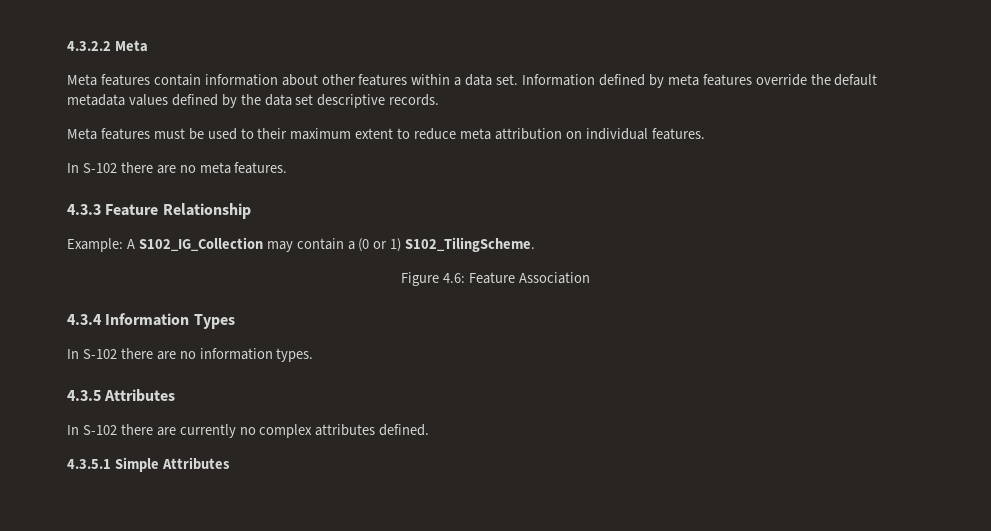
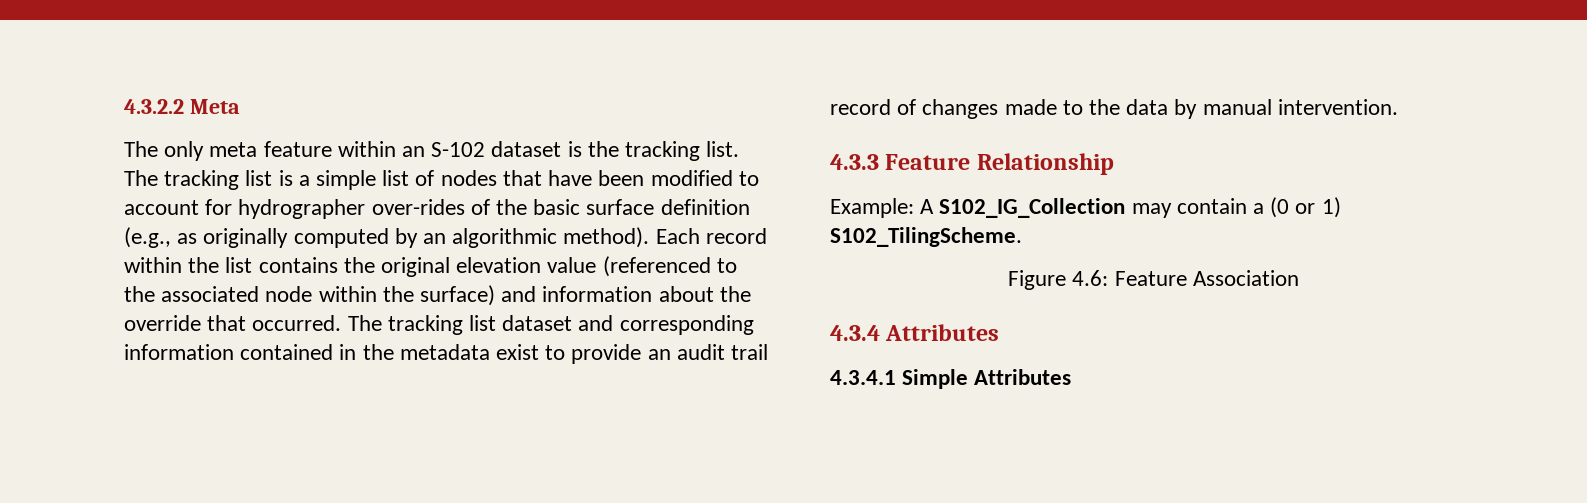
[67,74,878,88] [67,94,440,108] [67,128,705,140] [67,162,288,174] Meta features contain information about other features within a data set. Information defined by meta features override the default metadata values defined by the data set descriptive records. // Meta features must be used to their maximum extent to reduce meta attribution on individual features. // In S-102 there are no meta features. -> [124,141,740,161] [124,170,759,190] [124,199,750,219] [124,227,767,248] [124,256,737,277] [124,285,751,306] [124,315,754,335] [124,344,769,364] [830,99,1398,119] The only meta feature within an S-102 dataset is the tracking list. The tracking list is a simple list of nodes that have been modified to account for hydrographer over-rides of the basic surface definition (e.g., as originally computed by an algorithmic method). Each record within the list contains the original elevation value (referenced to the associated node within the surface) and information about the override that occurred. The tracking list dataset and corresponding information contained in the metadata exist to provide an audit trail record of changes made to the data by manual intervention.
[105,313,235,329] [67,348,314,362] [67,389,176,402] [67,424,430,438] [67,459,111,469] Information Types // In S-102 there are no information types. // 4.3.5 Attributes // In S-102 there are currently no complex attributes defined. // 4.3.5.1 -> [885,324,1000,341] [830,370,896,385] Attributes // 4.3.4.1

